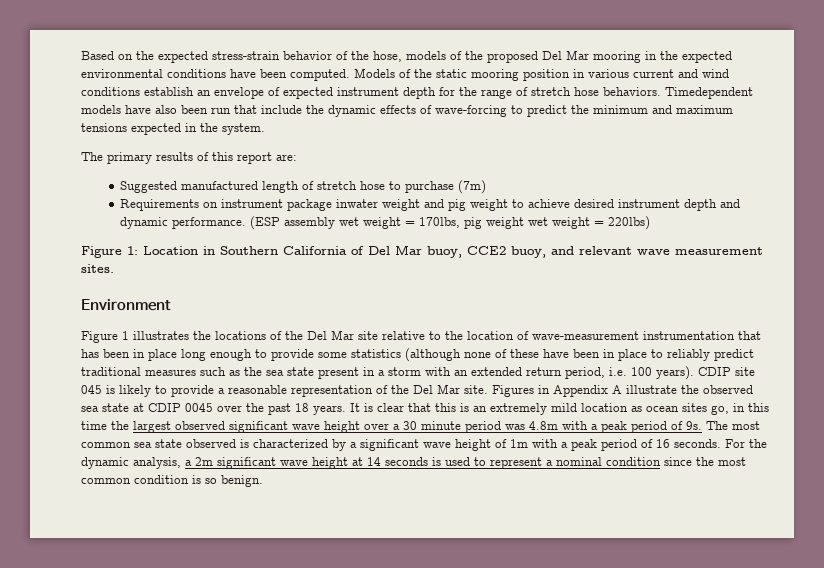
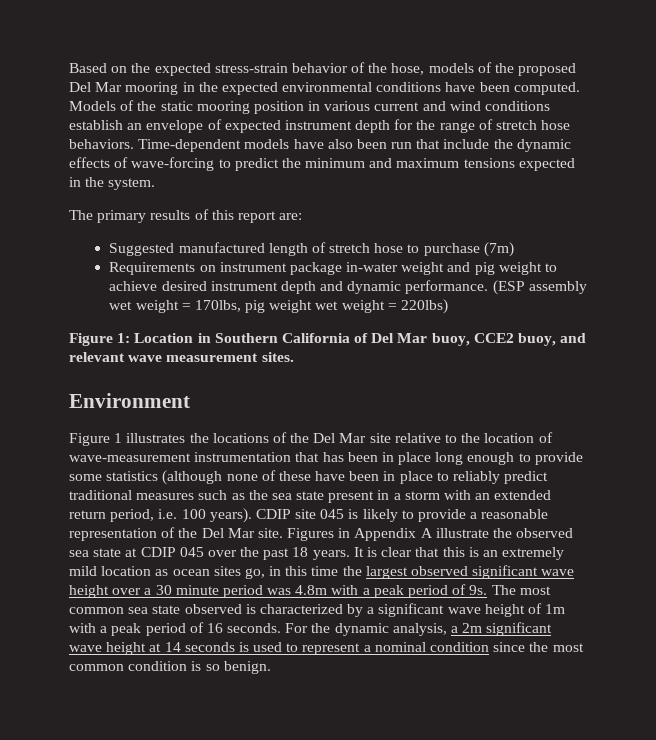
[665,87,753,99] Timedependent -> [138,139,242,152] Time-dependent
[336,199,379,208] inwater -> [346,262,399,272] in-water
[185,403,213,412] 0045 -> [179,547,204,557] 045

